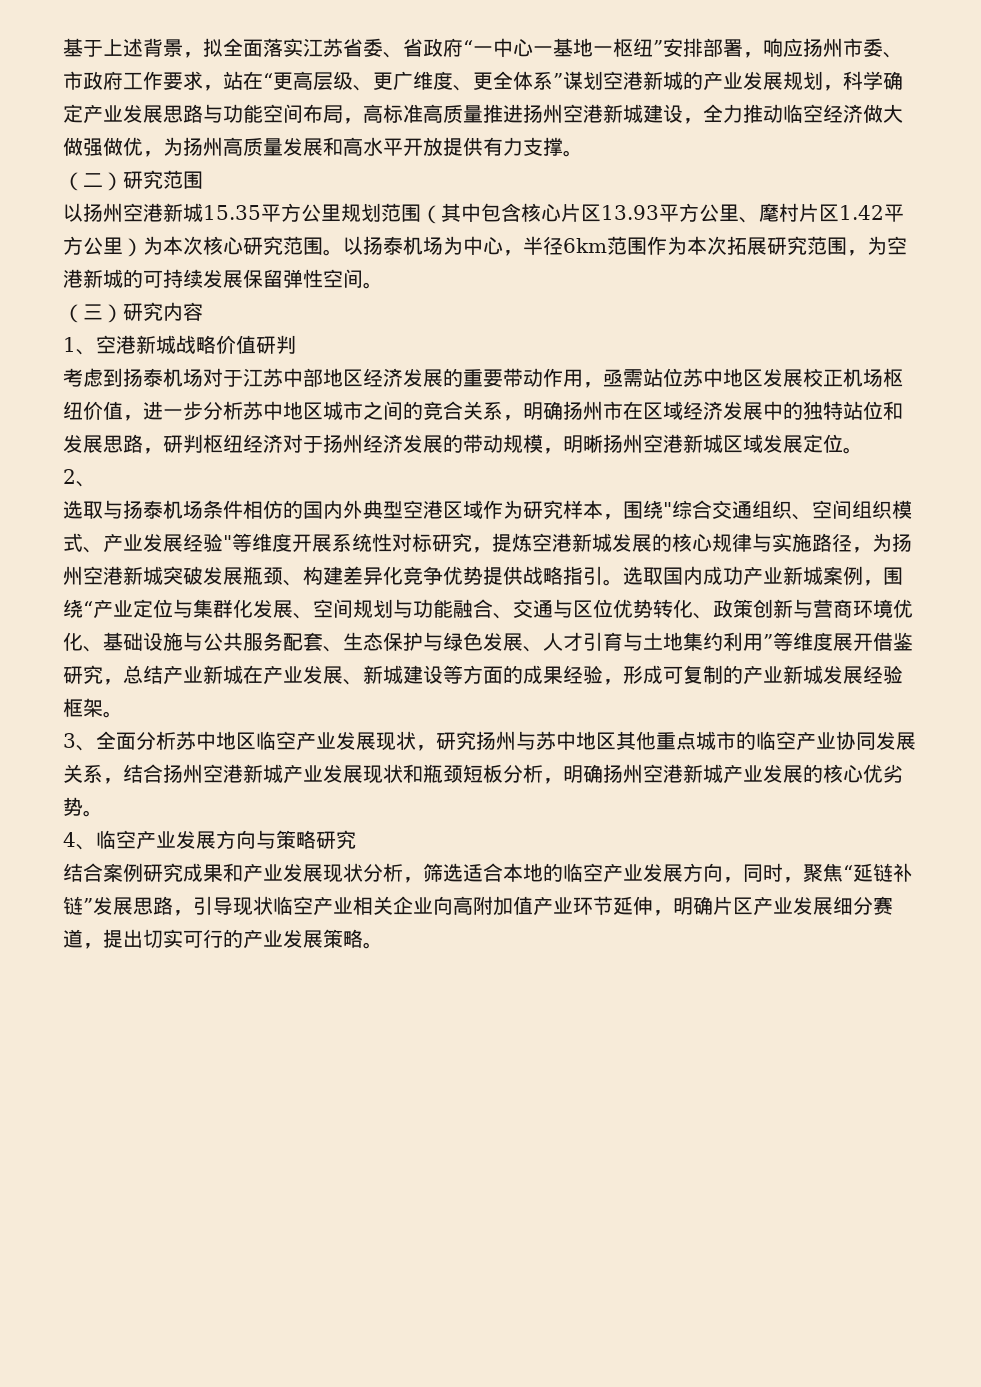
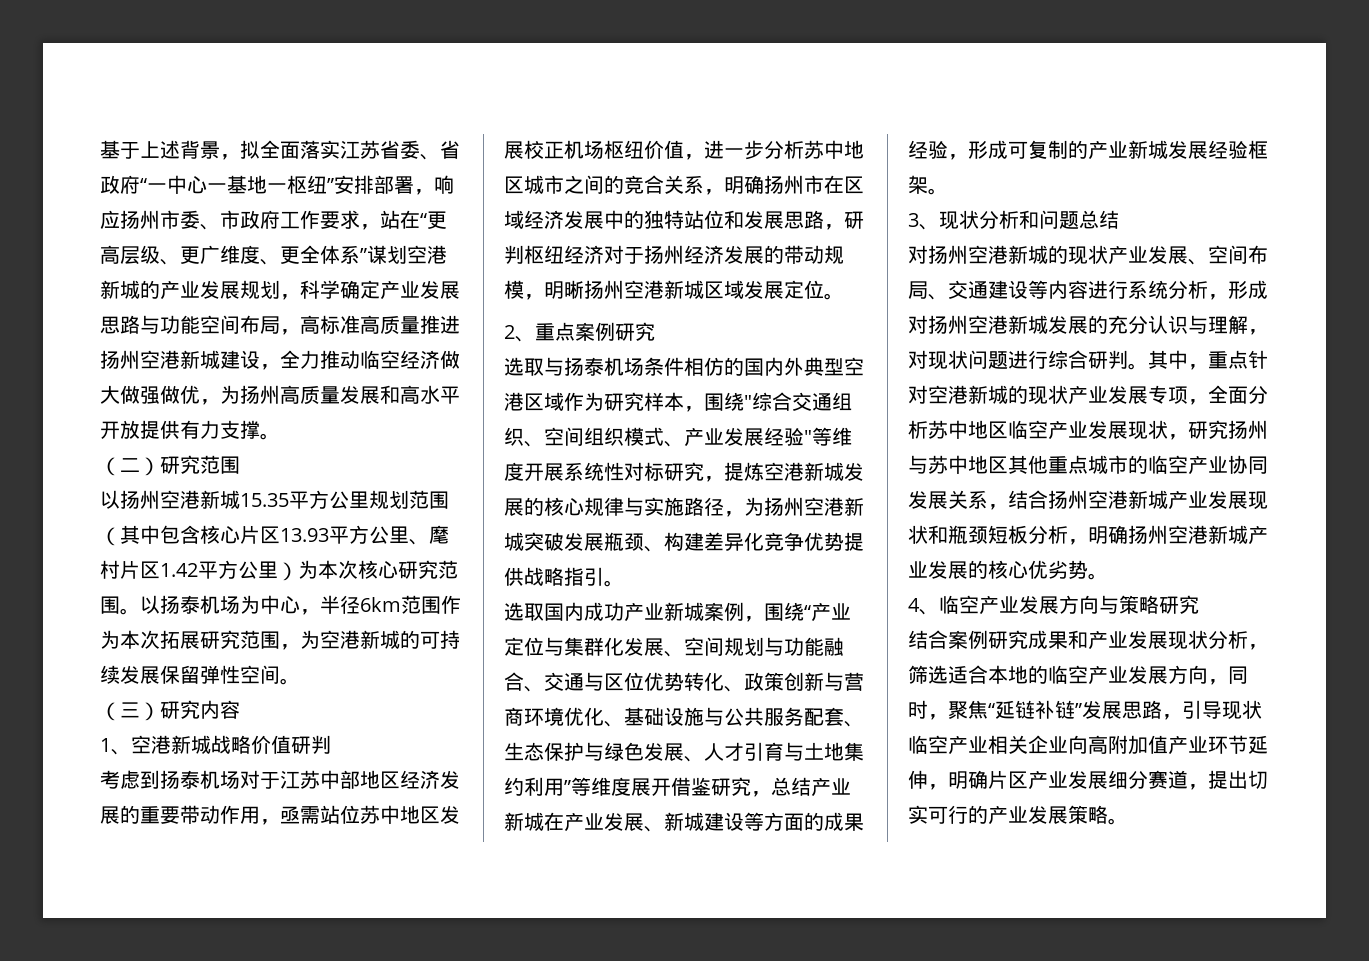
(96, 484) none -> [535,322,655,341] 重点案例研究
(623, 582) none -> (624, 583) //
(96, 748) none -> [939,210,1119,230] [908,245,1268,265] [908,280,1268,300] [908,315,1268,335] [908,350,1268,370] [908,385,1208,405] 现状分析和问题总结 // 对扬州空港新城的现状产业发展、空间布局、交通建设等内容进行系统分析，形成对扬州空港新城发展的充分认识与理解，对现状问题进行综合研判。其中，重点针对空港新城的现状产业发展专项，

